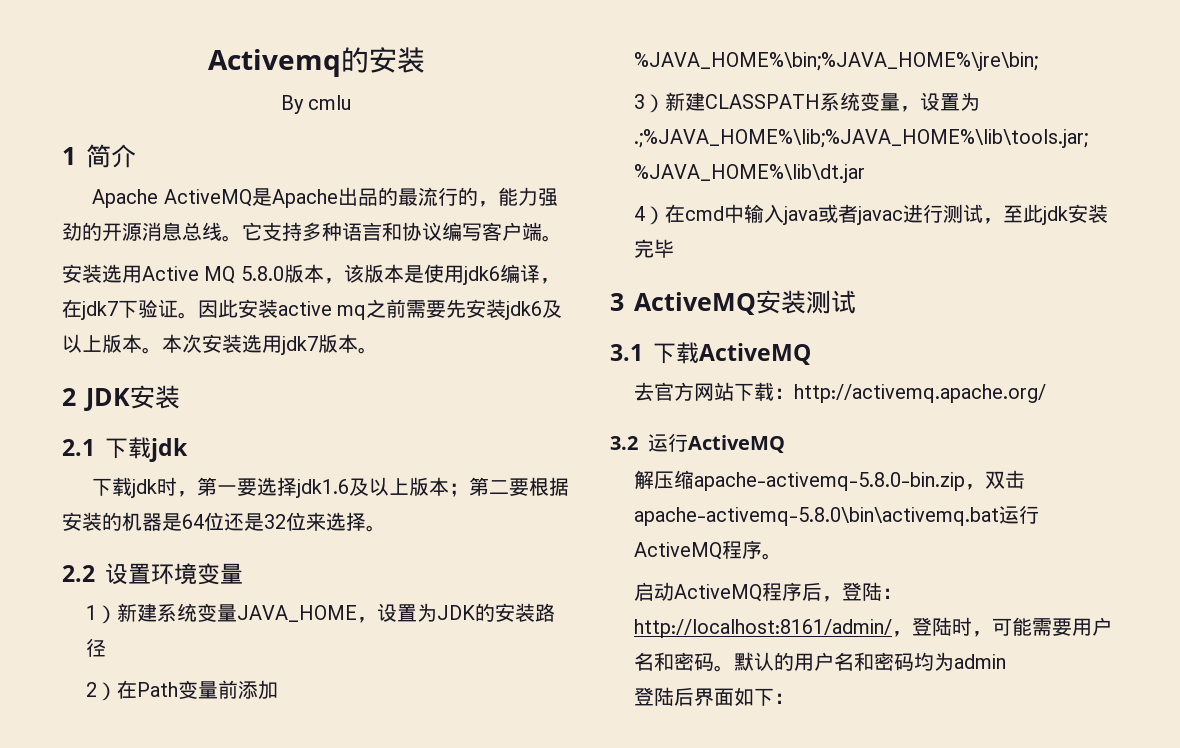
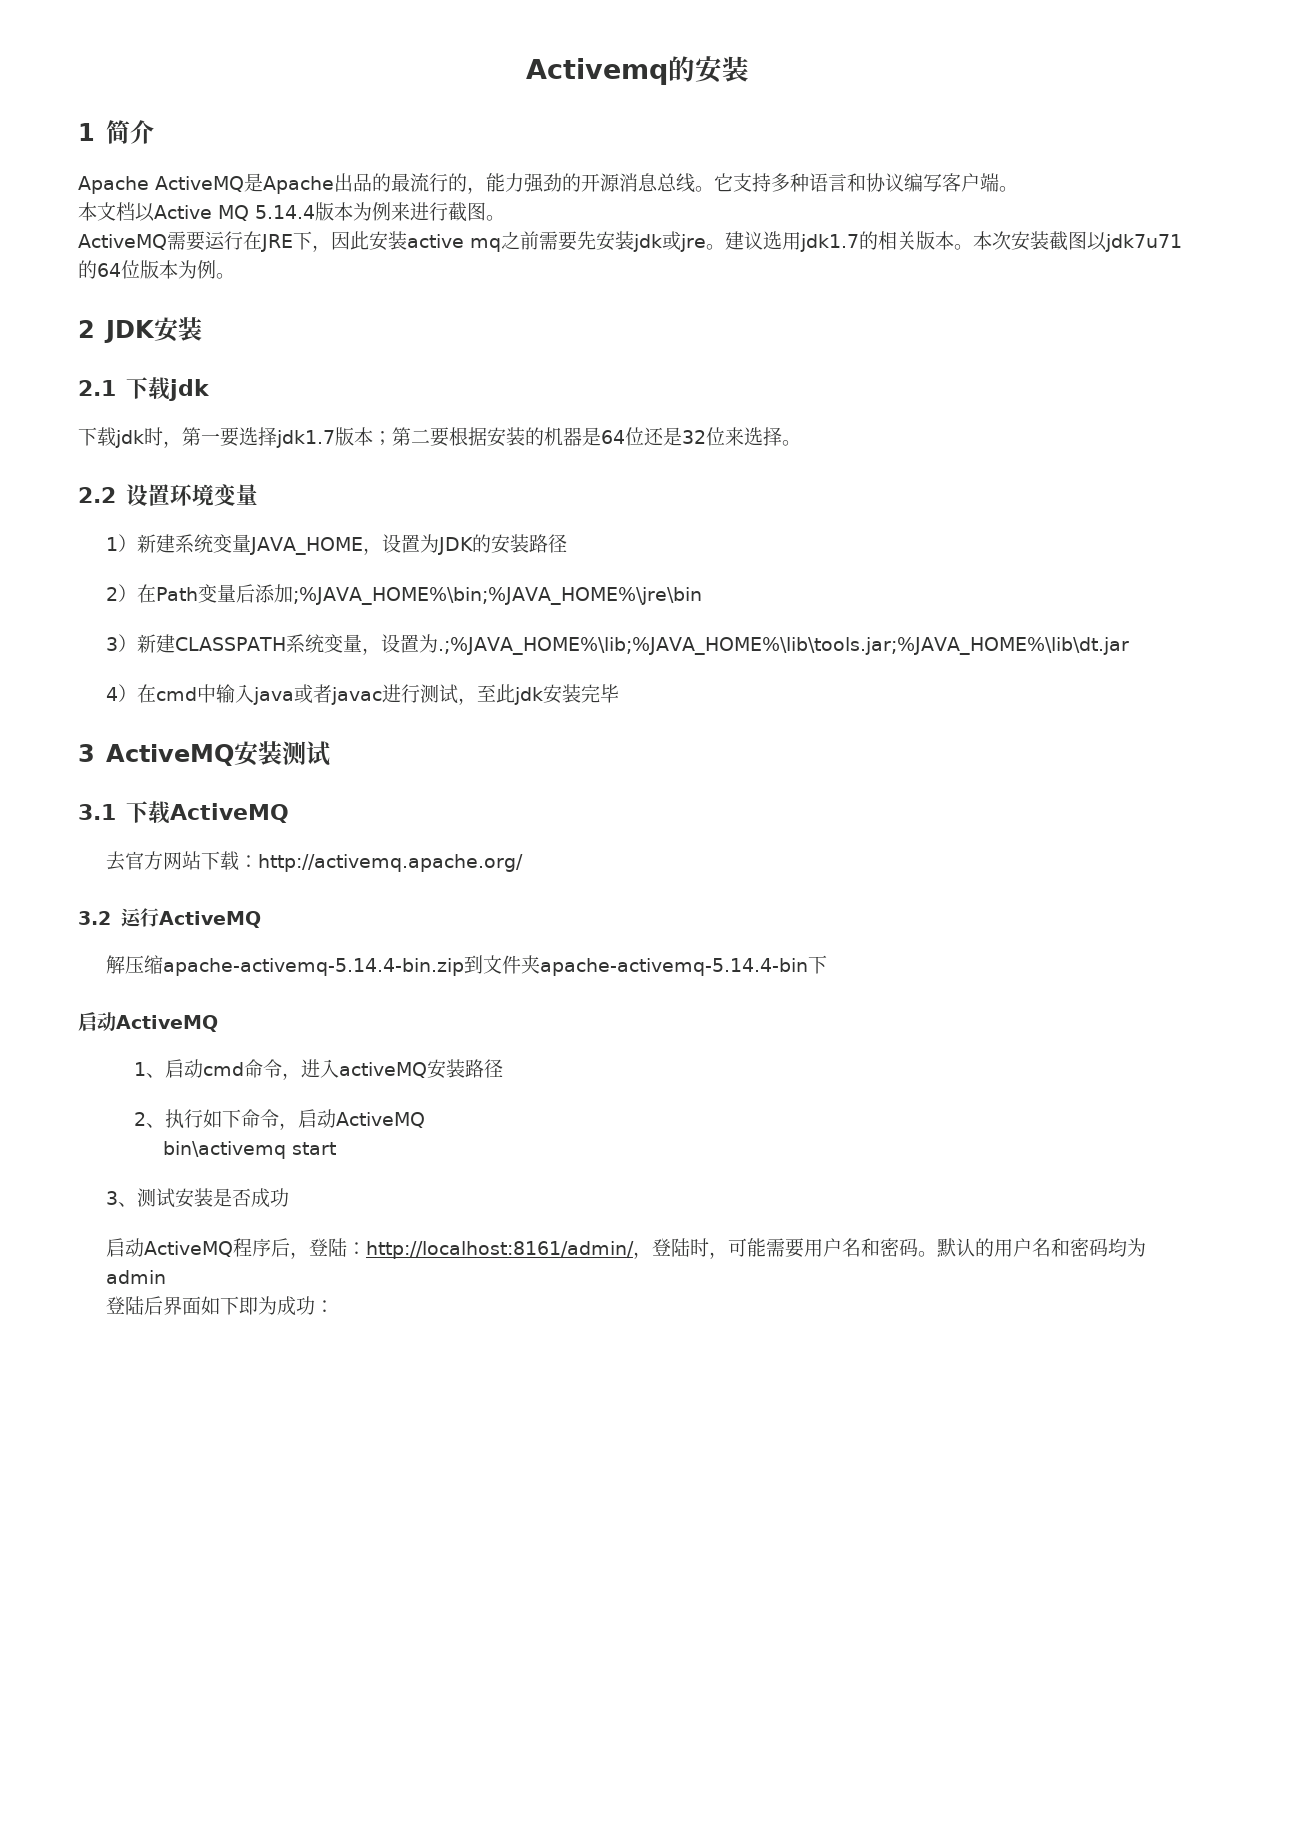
[280,95,352,114] // By cmlu -> (749, 69) none
[62,264,560,285] [62,299,198,320] 安装选用Active MQ 5.8.0版本，该版本是使用jdk6编译，在jdk7下验证。 -> [78,202,505,222] [78,231,331,252] 本文档以Active MQ 5.14.4版本为例来进行截图。 // ActiveMQ需要运行在JRE下，
[505,300,563,320] [62,334,358,355] jdk6及以上版本。本次安装选用jdk7版本 -> [633,231,1182,252] [78,260,216,279] jdk或jre。建议选用jdk1.7的相关版本。本次安装截图以jdk7u71的64位版本为例
[296,477,410,498] jdk1.6及以上 -> [276,430,335,448] jdk1.7
[217,680,278,700] [633,52,1038,71] 前添加%JAVA_HOME%\bin;%JAVA_HOME%\jre\bin; -> [236,584,703,605] 后添加;%JAVA_HOME%\bin;%JAVA_HOME%\jre\bin
[693,470,1025,491] [633,505,1039,526] [633,540,782,560] apache-activemq-5.8.0-bin.zip，双击apache-activemq-5.8.0\bin\activemq.bat运行ActiveMQ程序。 -> [163,955,828,976] [78,1012,218,1032] [134,1059,504,1080] [134,1109,426,1130] [162,1141,336,1159] [106,1188,290,1208] apache-activemq-5.14.4-bin.zip到文件夹apache-activemq-5.14.4-bin下 // 启动ActiveMQ // 1、启动cmd命令，进入activeMQ安装路径 // 2、执行如下命令，启动ActiveMQ // bin\activemq start // 3、测试安装是否成功
(774, 697) none -> [239,1296,316,1316] 即为成功

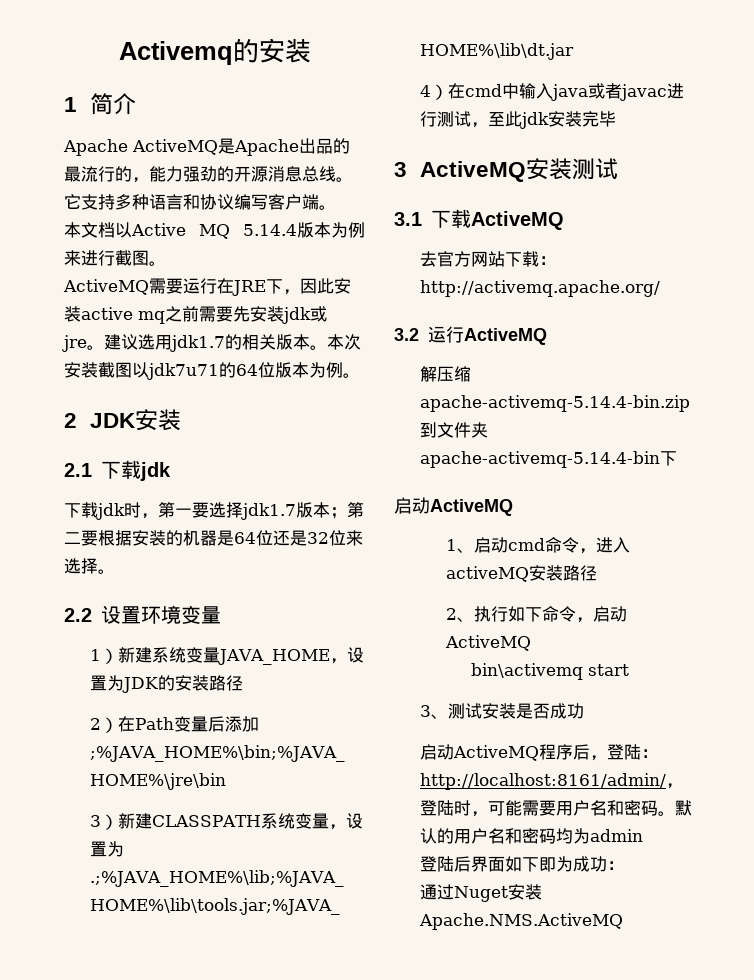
(335, 1306) none -> [419,884,542,902] [418,913,623,930] // 通过Nuget安装Apache.NMS.ActiveMQ

